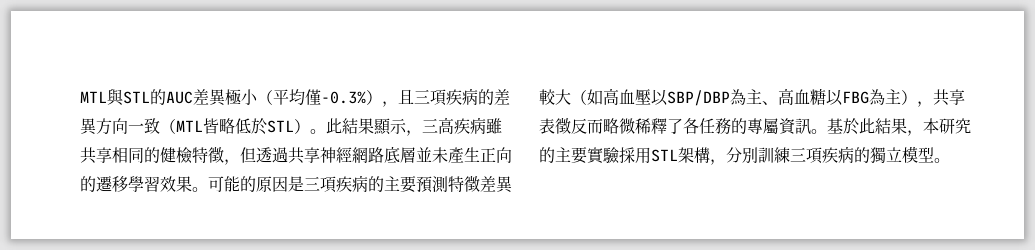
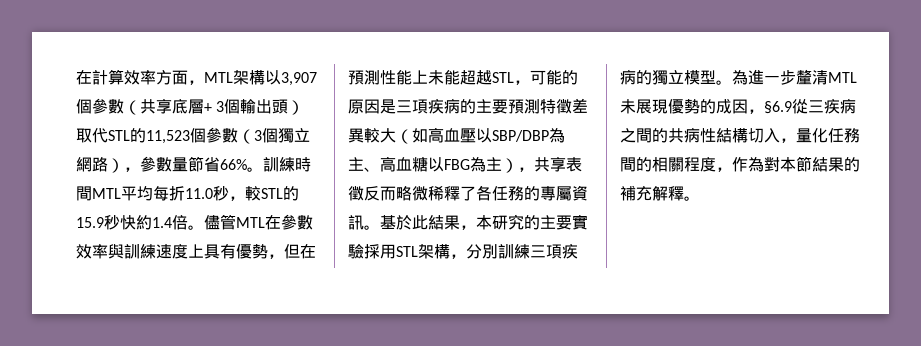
[80,88,510,107] [80,117,502,136] [80,146,512,165] [80,176,208,192] MTL與STL的AUC差異極小（平均僅-0.3%），且三項疾病的差異方向一致（MTL皆略低於STL）。此結果顯示，三高疾病雖共享相同的健檢特徵，但透過共享神經網路底層並未產生正向的遷移學習效果。 -> [76,69,317,86] [76,98,305,115] [76,127,310,144] [76,156,311,173] [76,186,299,201] [76,214,313,230] [76,244,316,259] [348,70,530,85] 在計算效率方面，MTL架構以3,907個參數（共享底層+ 3個輸出頭）取代STL的11,523個參數（3個獨立網路），參數量節省66%。訓練時間MTL平均每折11.0秒，較STL的15.9秒快約1.4倍。儘管MTL在參數效率與訓練速度上具有優勢，但在預測性能上未能超越STL，
(950, 160) none -> [732,69,857,85] [620,98,856,114] [620,127,860,143] [620,156,860,172] [620,185,700,201] 為進一步釐清MTL未展現優勢的成因，§6.9從三疾病之間的共病性結構切入，量化任務間的相關程度，作為對本節結果的補充解釋。

